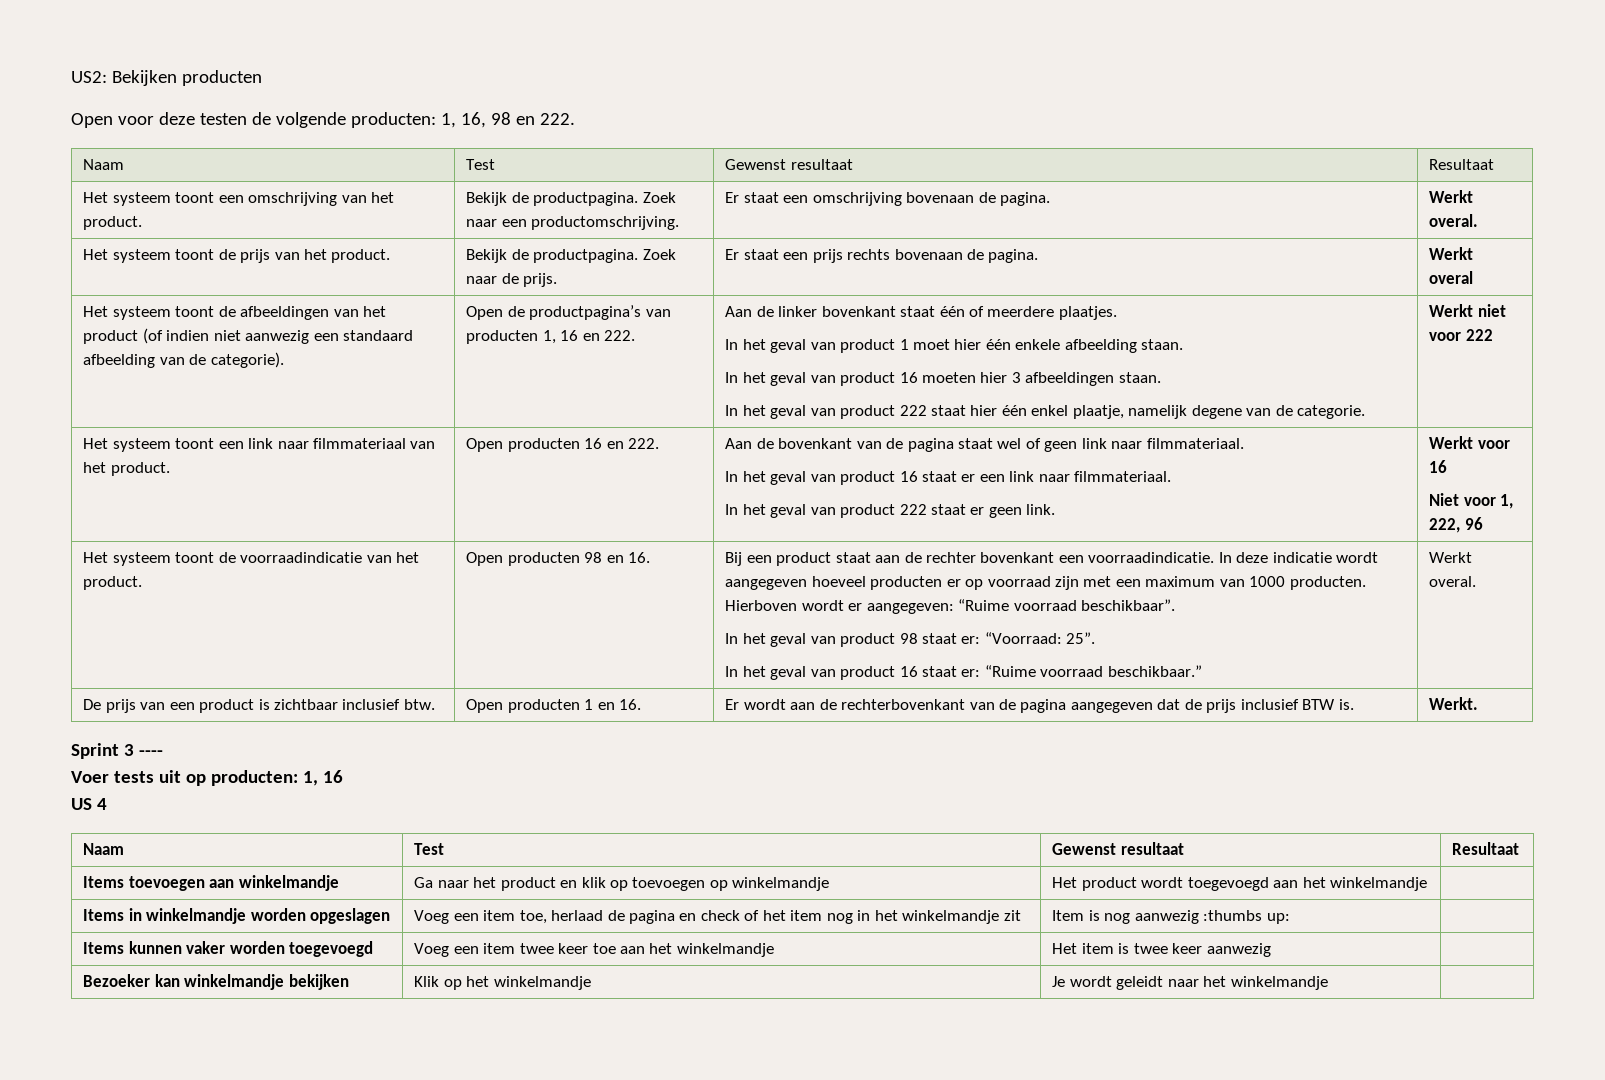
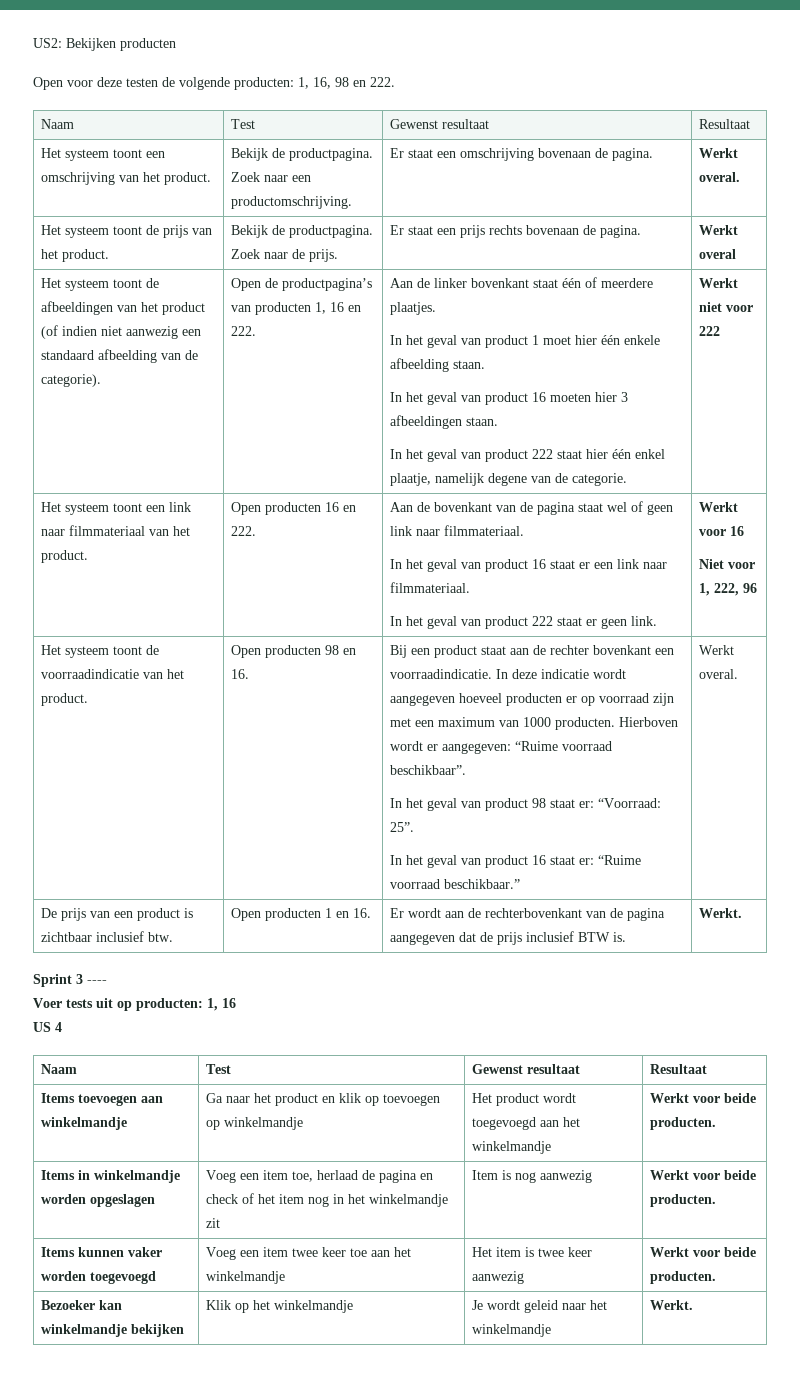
(1427, 884) none -> [649,1093,756,1103] [649,1117,716,1130] Werkt voor beide producten.
[1203,910,1290,924] :thumbs up: | -> [649,1170,756,1180] [649,1194,716,1207] | Werkt voor beide producten.
(1271, 950) none -> [649,1247,756,1257] [649,1271,716,1284] Werkt voor beide producten.
[1116,976,1164,990] geleidt -> [523,1300,558,1313] geleid
(1328, 983) none -> [649,1300,693,1310] Werkt.

